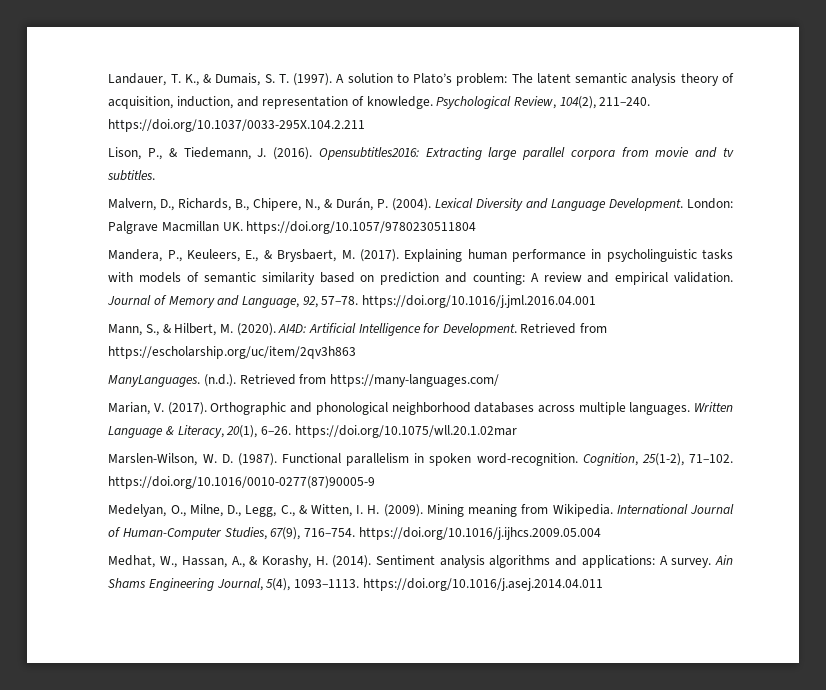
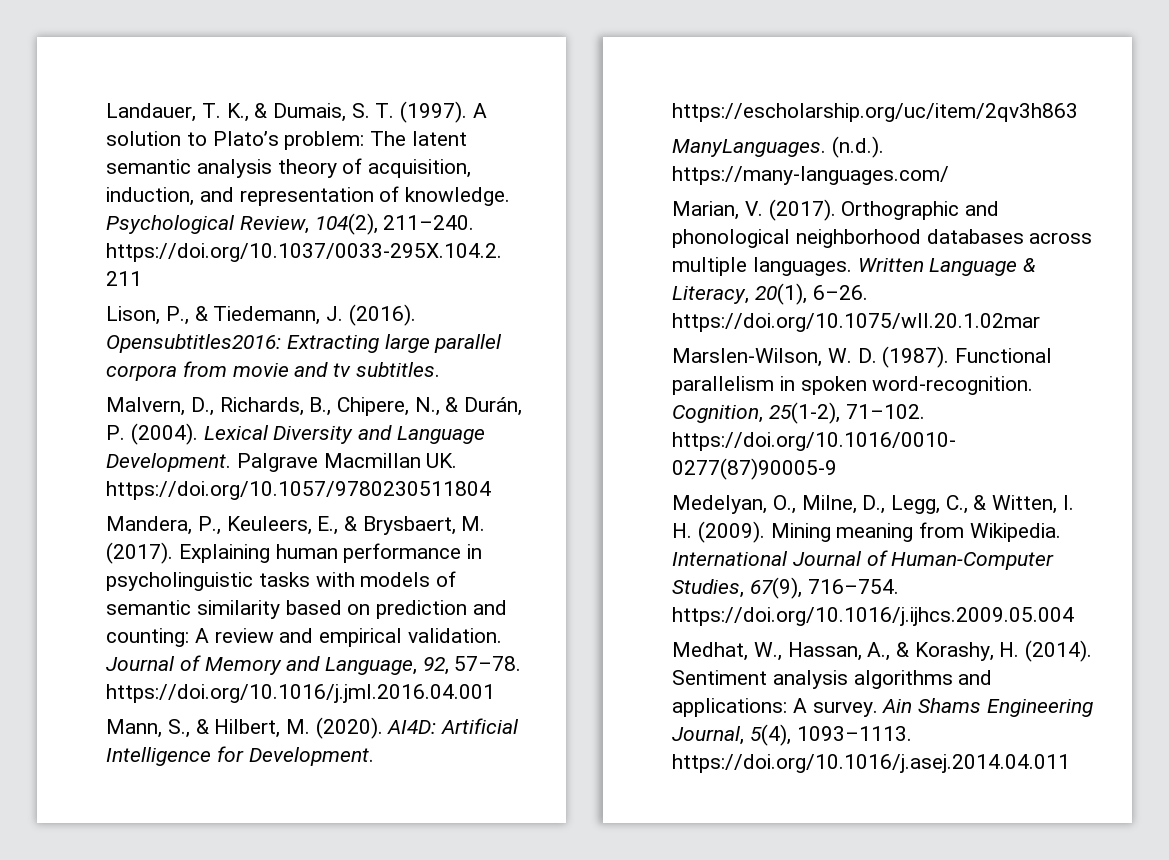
[686,198,733,209] London: -> (232, 462) none
[520,323,608,334] Retrieved from -> (374, 756) none
[239,374,327,385] Retrieved from -> (884, 147) none

